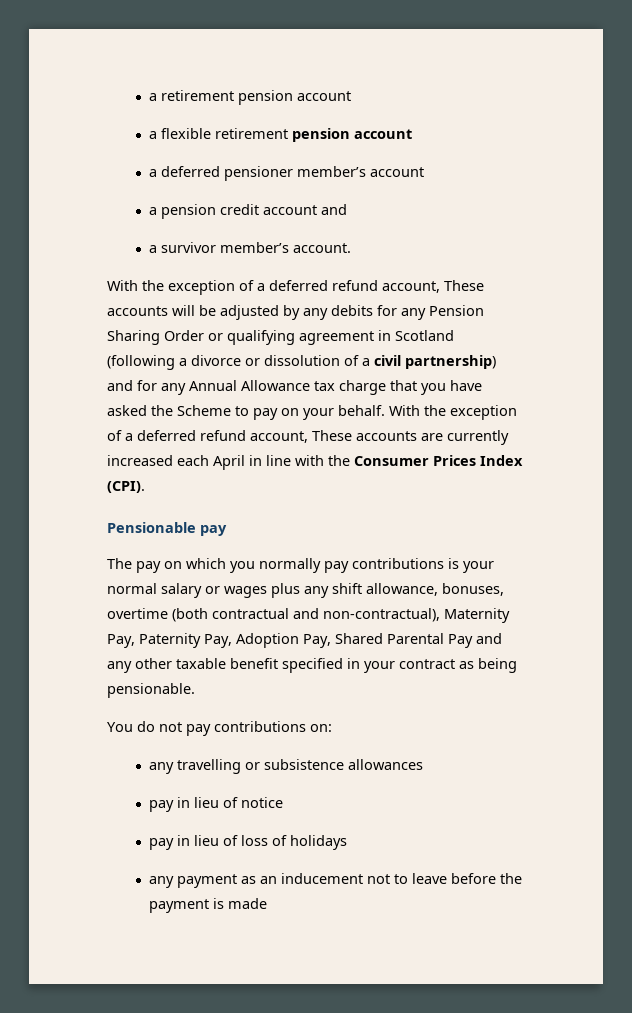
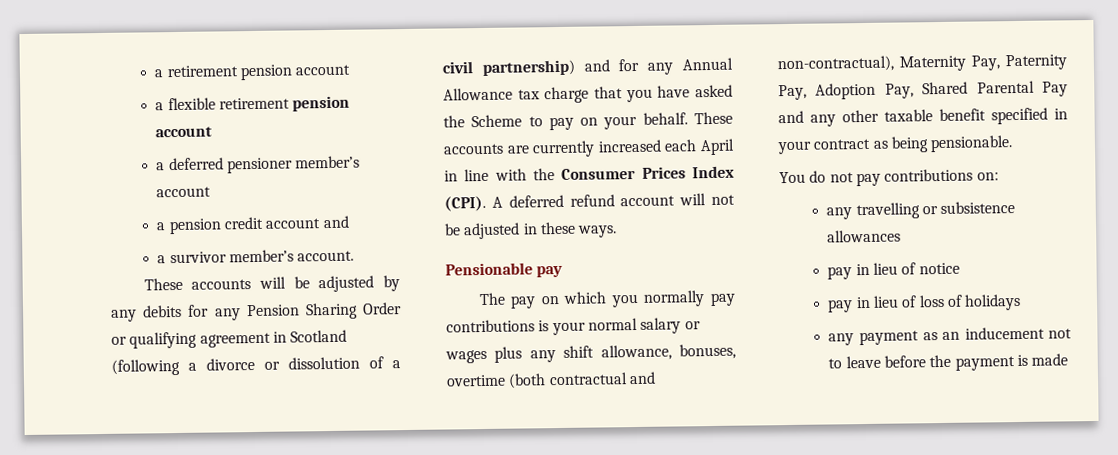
[107,280,440,295] With the exception of a deferred refund account, -> (355, 256) none
[389,405,517,420] [107,430,308,443] With the exception of a deferred refund account, -> (688, 118) none
(145, 487) none -> [491,193,735,208] [444,221,618,240] A deferred refund account will not be adjusted in these ways.

